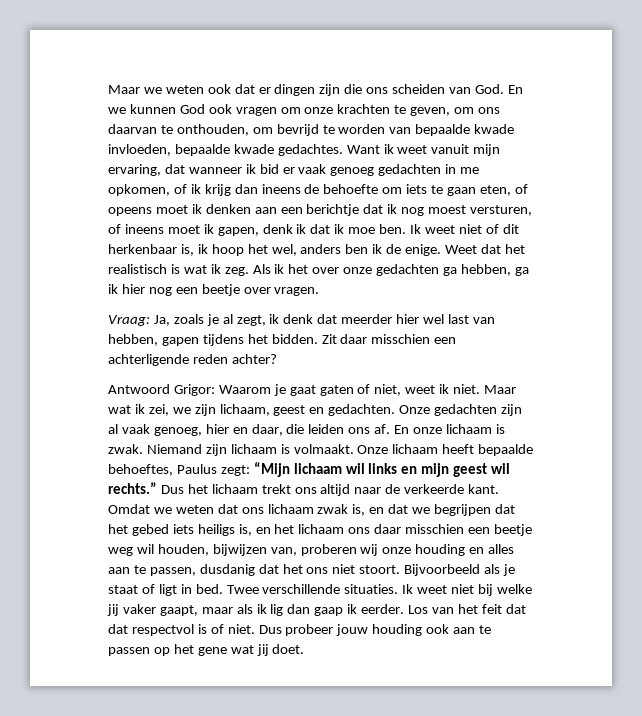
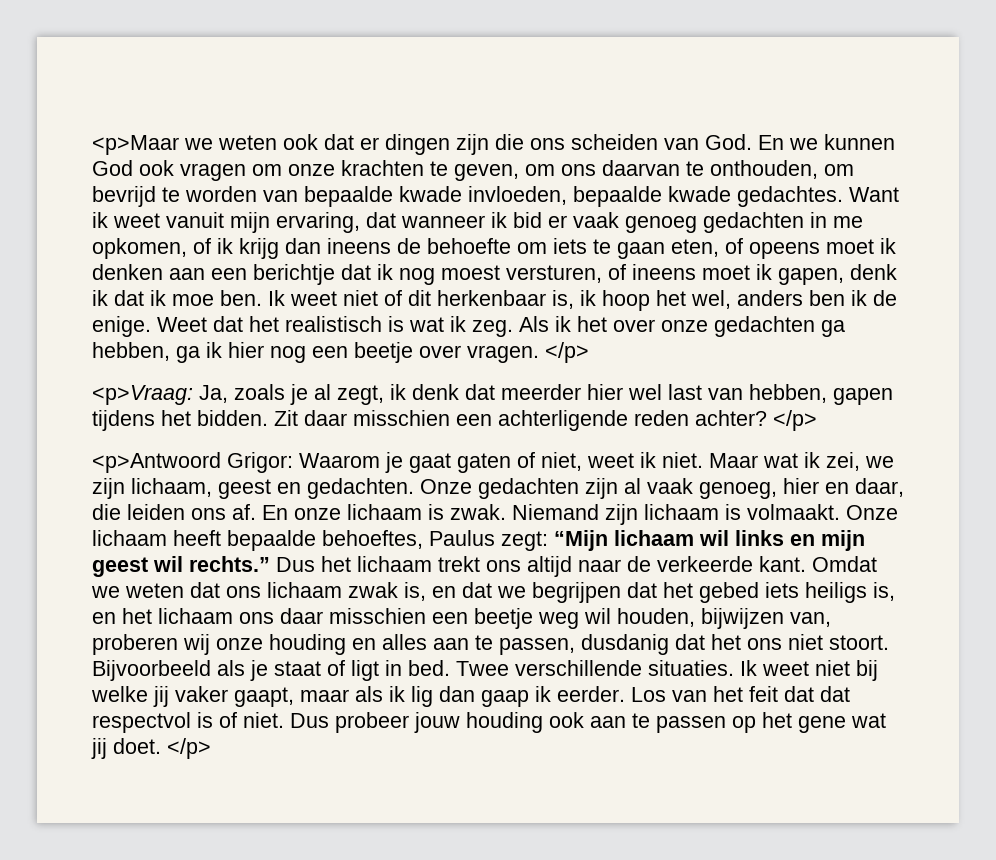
[108,85,140,94] Maar -> [92,135,179,155] <p>Maar
[108,315,150,326] // Vraag: -> [545,342,589,363] [92,385,193,405] </p> // <p>Vraag:
[108,384,170,394] // Antwoord -> [773,410,817,431] [92,452,221,473] </p> // <p>Antwoord
(305, 649) none -> [167,738,211,759] </p>

